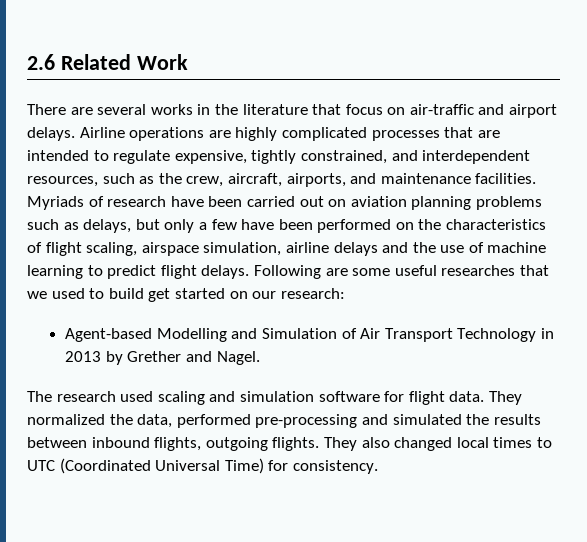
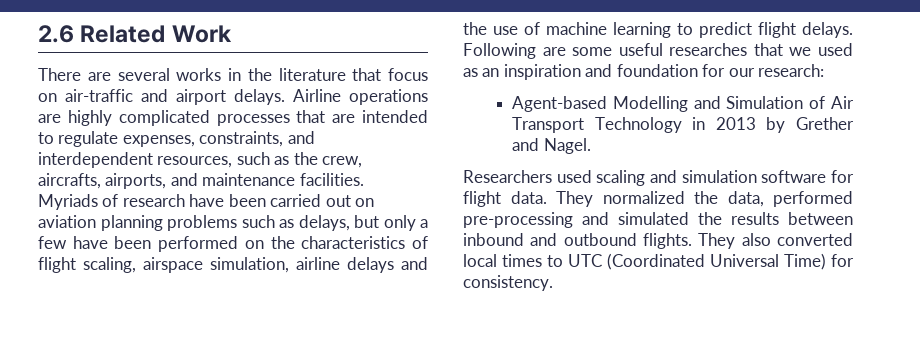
[174,150,387,164] expensive, tightly constrained, -> [122,131,284,147] expenses, constraints,
[227,173,282,187] aircraft, -> [38,173,101,189] aircrafts,
[89,288,248,302] to build get started on -> [463,64,726,80] as an inspiration and foundation for
[27,391,116,402] The research -> [463,170,552,183] Researchers
[154,437,268,451] flights, outgoing -> [530,233,637,246] and outbound
[394,437,453,451] changed -> [777,233,853,246] converted

